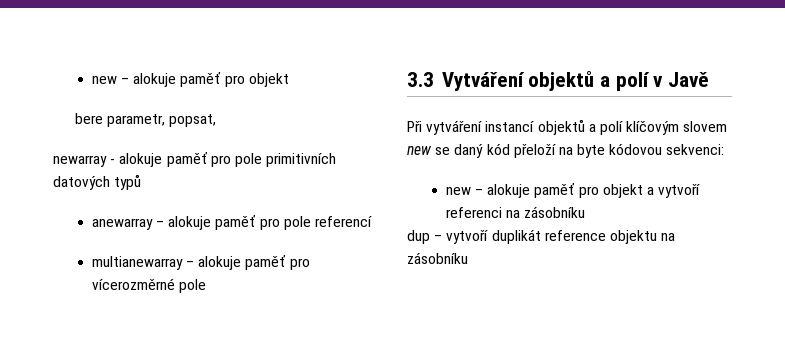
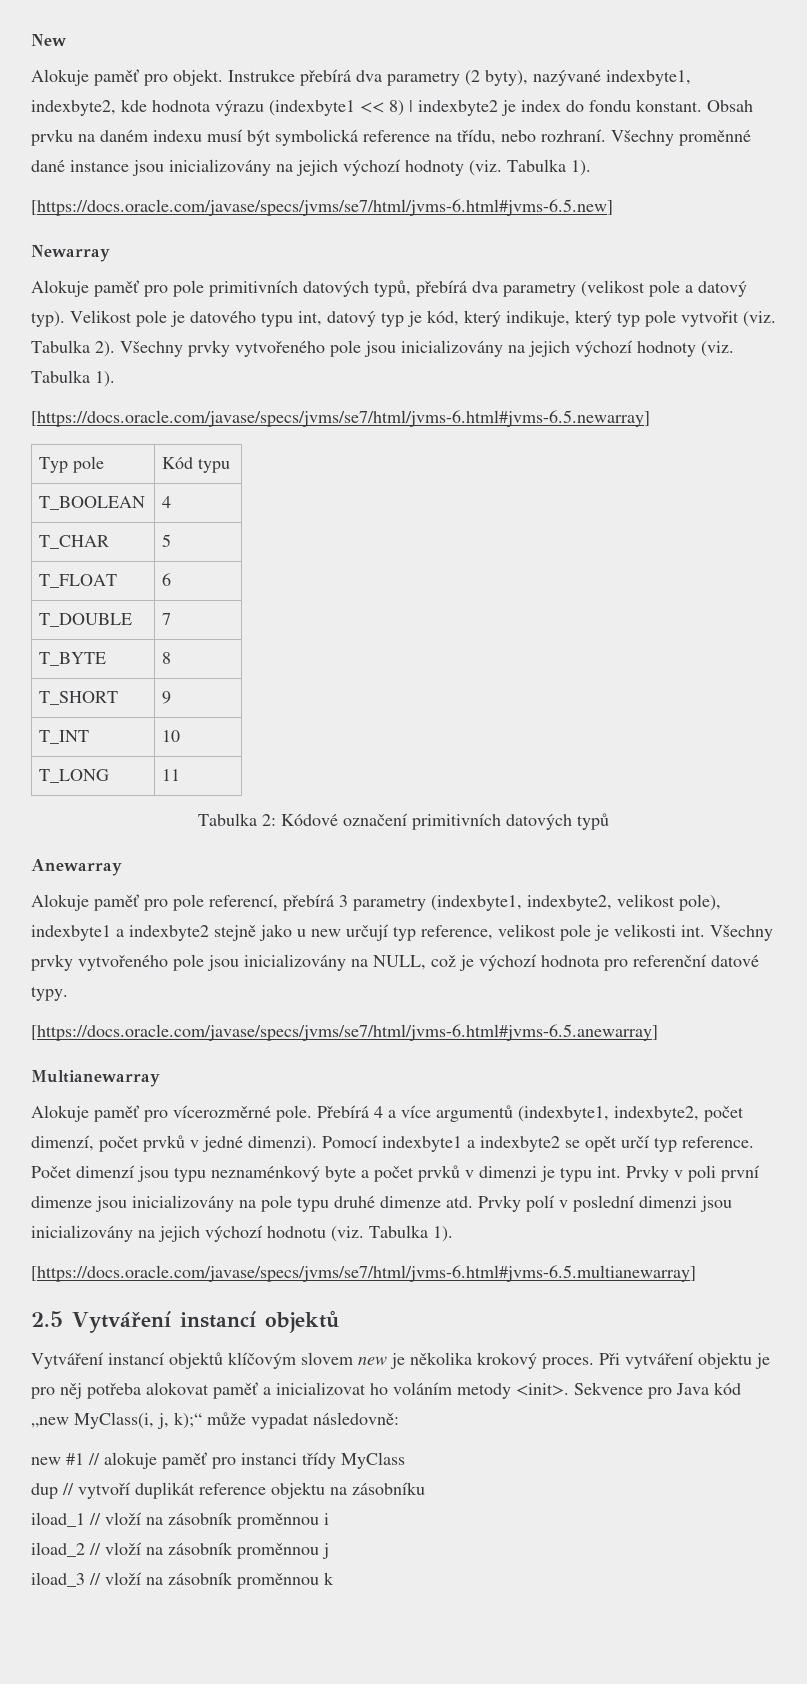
[91,72,289,87] [74,113,217,127] [53,153,163,167] new – alokuje paměť pro objekt // bere parametr, popsat, // newarray - alokuje -> [31,34,66,46] [31,69,691,86] [31,99,753,116] [31,129,751,146] [31,159,591,176] [31,199,613,216] [31,245,110,262] [31,280,89,297] New // Alokuje paměť pro objekt. Instrukce přebírá dva parametry (2 byty), nazývané indexbyte1, indexbyte2, kde hodnota výrazu (indexbyte1 << 8) | indexbyte2 je index do fondu konstant. Obsah prvku na daném indexu musí být symbolická reference na třídu, nebo rozhraní. Všechny proměnné dané instance jsou inicializovány na jejich výchozí hodnoty (viz. Tabulka 1). // [https://docs.oracle.com/javase/specs/jvms/se7/html/jvms-6.html#jvms-6.5.new] // Newarray // Alokuje
[114,174,142,190] [91,215,372,230] [91,255,310,270] [91,278,206,293] [407,71,710,91] [407,119,728,135] [407,143,725,158] [445,183,701,198] [445,206,586,218] typů // anewarray – alokuje paměť pro pole referencí // multianewarray – alokuje paměť pro vícerozměrné pole // 3.3 Vytváření objektů a polí v Javě // Při vytváření instancí objektů a polí klíčovým slovem new se daný kód přeloží na byte kódovou sekvenci: // new – alokuje paměť pro objekt a vytvoří referenci na zásobníku -> [374,280,747,297] [31,310,776,327] [31,340,734,357] [31,370,115,387] [31,410,650,427] [39,456,105,473] [162,457,231,473] [39,496,146,510] [162,496,172,508] [39,535,110,549] [162,534,172,547] [39,574,118,588] [162,573,172,586] [39,613,133,627] [162,613,172,625] [39,652,107,666] [162,652,172,664] [39,691,119,705] [162,691,172,704] [39,730,90,744] [162,730,181,742] [39,769,110,783] [162,769,181,781] [198,813,609,830] [31,859,122,876] [31,894,721,911] [31,924,773,941] [31,954,759,971] [31,986,68,1001] [31,1024,658,1041] [31,1070,160,1087] [31,1105,744,1122] [31,1135,754,1152] [31,1165,759,1182] [31,1195,732,1212] [31,1225,453,1242] [31,1265,696,1282] [31,1310,339,1333] [31,1352,770,1369] [31,1382,741,1399] [31,1412,399,1429] [31,1452,405,1469] typů, přebírá dva parametry (velikost pole a datový typ). Velikost pole je datového typu int, datový typ je kód, který indikuje, který typ pole vytvořit (viz. Tabulka 2). Všechny prvky vytvořeného pole jsou inicializovány na jejich výchozí hodnoty (viz. Tabulka 1). // [https://docs.oracle.com/javase/specs/jvms/se7/html/jvms-6.html#jvms-6.5.newarray] // Typ pole | Kód typu // T_BOOLEAN | 4 // T_CHAR | 5 // T_FLOAT | 6 // T_DOUBLE | 7 // T_BYTE | 8 // T_SHORT | 9 // T_INT | 10 // T_LONG | 11 // Tabulka 2: Kódové označení primitivních datových typů // Anewarray // Alokuje paměť pro pole referencí, přebírá 3 parametry (indexbyte1, indexbyte2, velikost pole), indexbyte1 a indexbyte2 stejně jako u new určují typ reference, velikost pole je velikosti int. Všechny prvky vytvořeného pole jsou inicializovány na NULL, což je výchozí hodnota pro referenční datové typy. // [https://docs.oracle.com/javase/specs/jvms/se7/html/jvms-6.html#jvms-6.5.anewarray] // Multianewarray // Alokuje paměť pro vícerozměrné pole. Přebírá 4 a více argumentů (indexbyte1, indexbyte2, počet dimenzí, počet prvků v jedné dimenzi). Pomocí indexbyte1 a indexbyte2 se opět určí typ reference. Počet dimenzí jsou typu neznaménkový byte a počet prvků v dimenzi je typu int. Prvky v poli první dimenze jsou inicializovány na pole typu druhé dimenze atd. Prvky polí v poslední dimenzi jsou inicializovány na jejich výchozí hodnotu (viz. Tabulka 1). // [https://docs.oracle.com/javase/specs/jvms/se7/html/jvms-6.html#jvms-6.5.multianewarray] // 2.5 Vytváření instancí objektů // Vytváření instancí objektů klíčovým slovem new je několika krokový proces. Při vytváření objektu je pro něj potřeba alokovat paměť a inicializovat ho voláním metody <init>. Sekvence pro Java kód „new MyClass(i, j, k);“ může vypadat následovně: // new #1 // alokuje paměť pro instanci třídy MyClass
[434,235,443,241] – -> [62,1483,74,1495] //
(468, 258) none -> [31,1512,329,1529] [31,1542,329,1559] [31,1572,334,1589] // iload_1 // vloží na zásobník proměnnou i // iload_2 // vloží na zásobník proměnnou j // iload_3 // vloží na zásobník proměnnou k

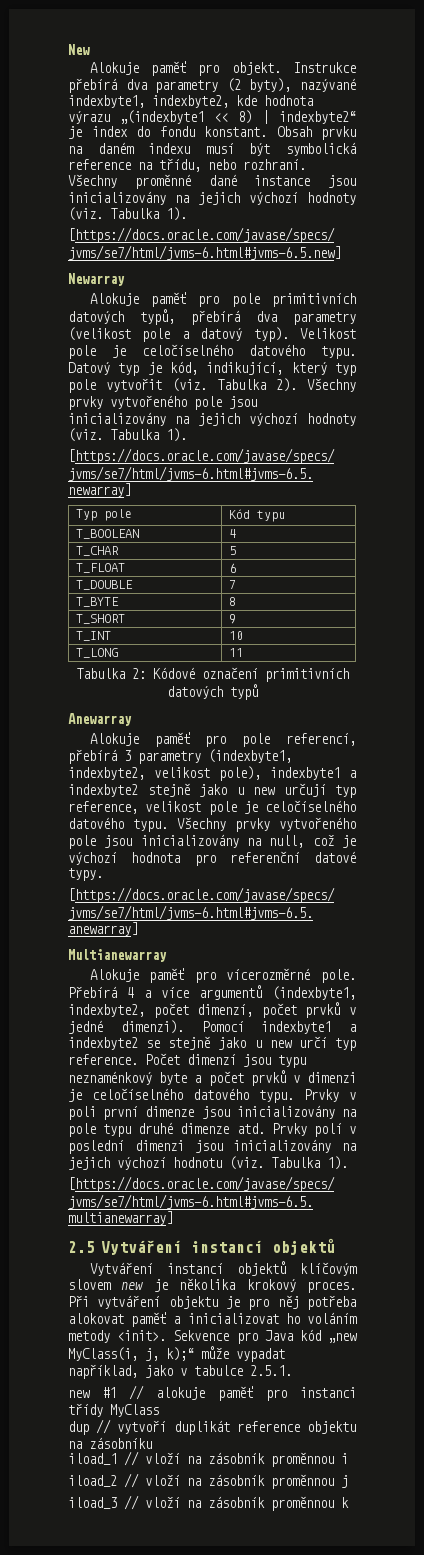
[269,100,355,116] (indexbyte1 -> [120,110,204,124] „(indexbyte1
[418,100,498,116] indexbyte2 -> [279,111,356,124] indexbyte2“
[190,311,376,327] datového typu int, datový -> [142,344,356,359] [68,362,110,375] celočíselného datového typu. Datový
[464,310,570,327] který indikuje, -> [206,362,284,375] indikující,
[614,924,773,941] [31,954,426,971] velikosti int. Všechny prvky vytvořeného pole jsou inicializovány na NULL, -> [265,800,356,812] [68,817,356,832] [68,834,305,849] celočíselného datového typu. Všechny prvky vytvořeného pole jsou inicializovány na null,
[585,1136,617,1152] opět -> [168,1036,292,1050] stejně jako u new
[560,1166,621,1182] typu int. -> [92,1088,294,1103] celočíselného datového typu.
[313,1412,399,1425] následovně: -> [68,1364,292,1379] například, jako v tabulce 2.5.1.

